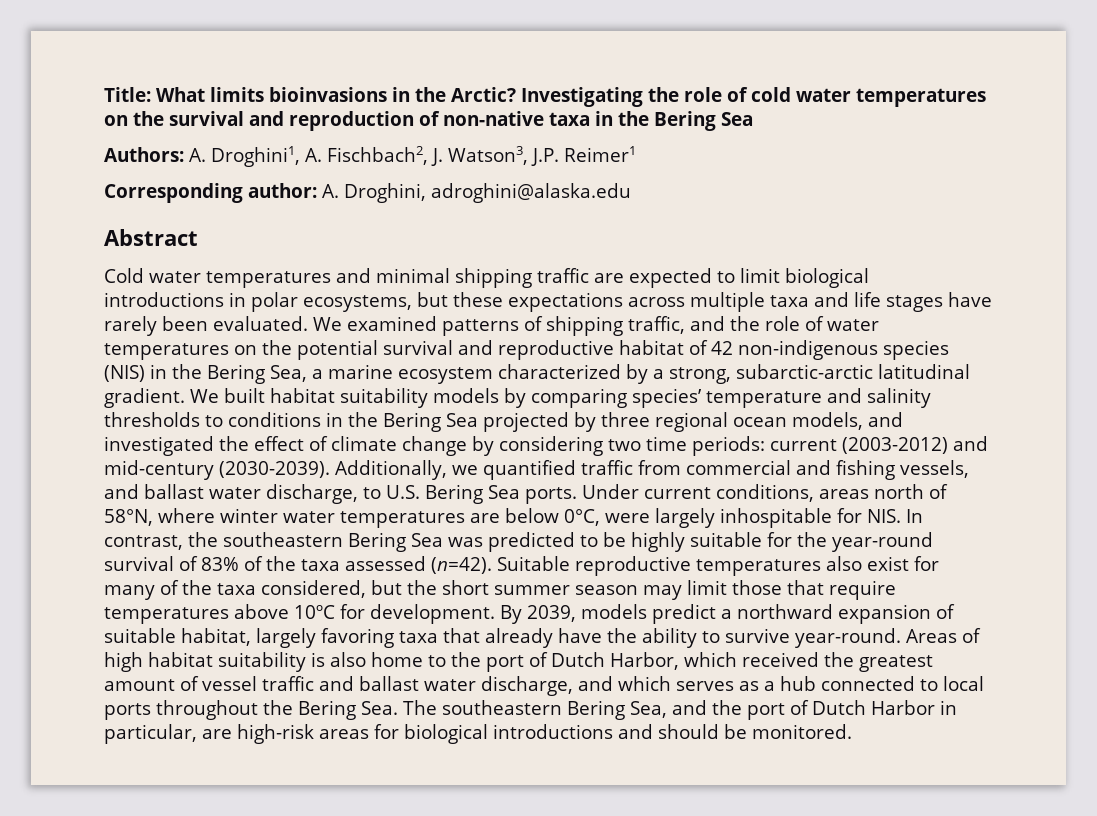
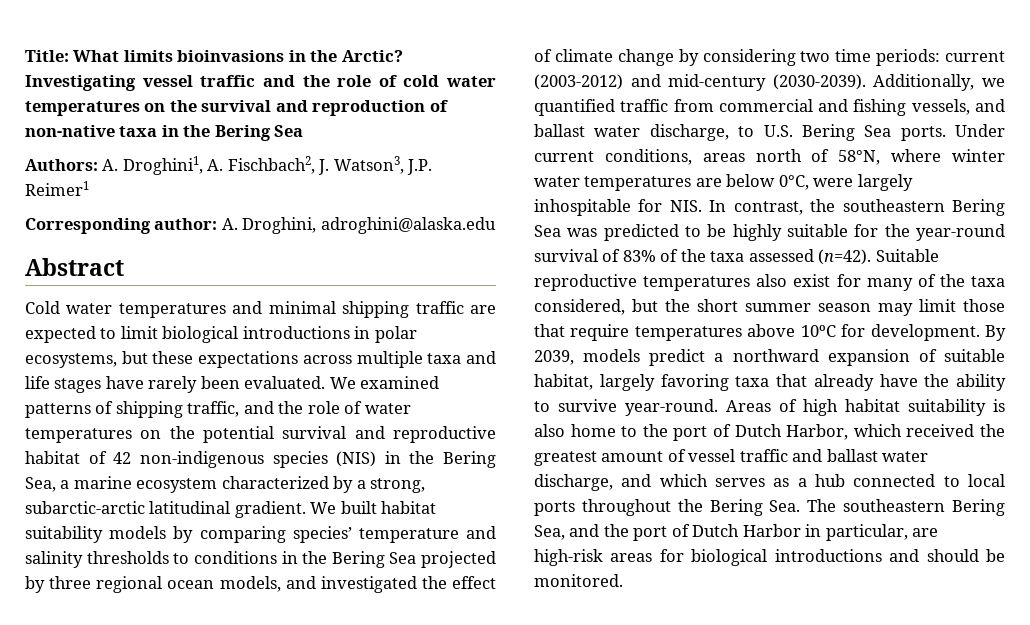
(643, 97) none -> [142,75,295,87] vessel traffic and

